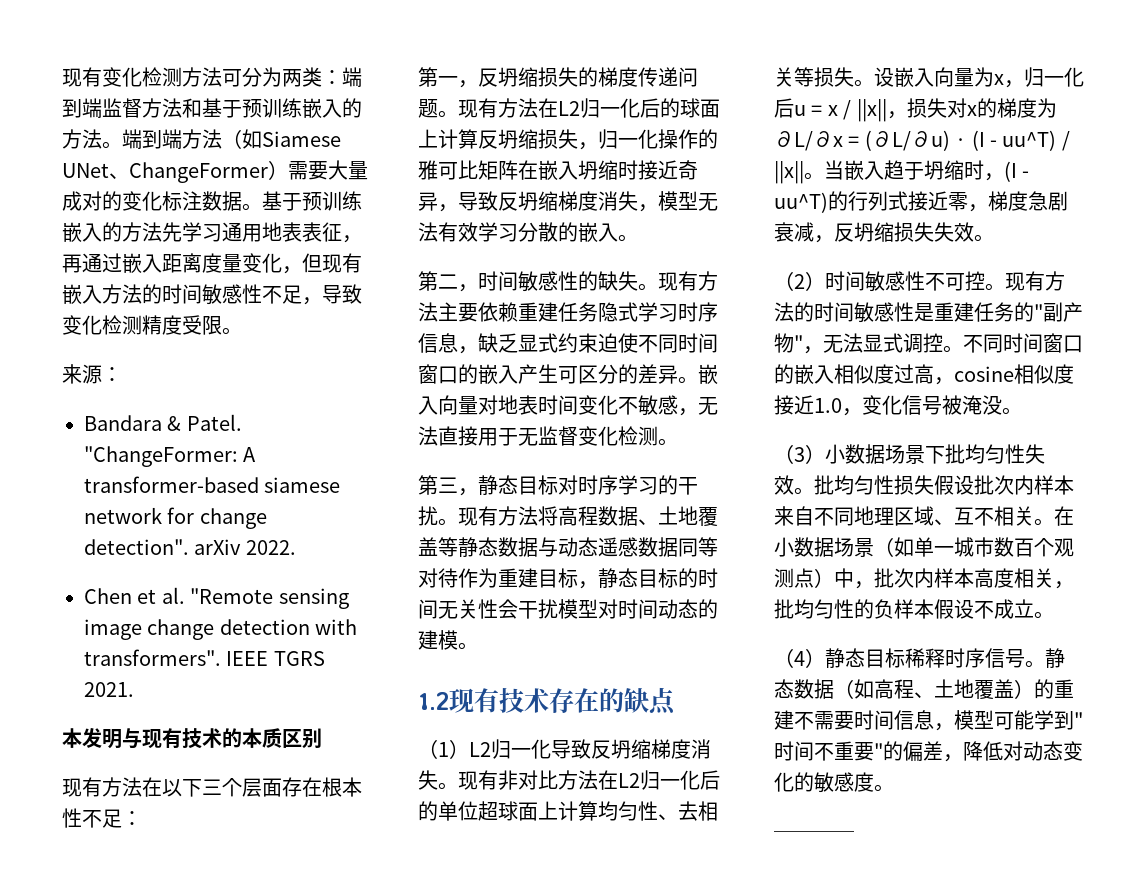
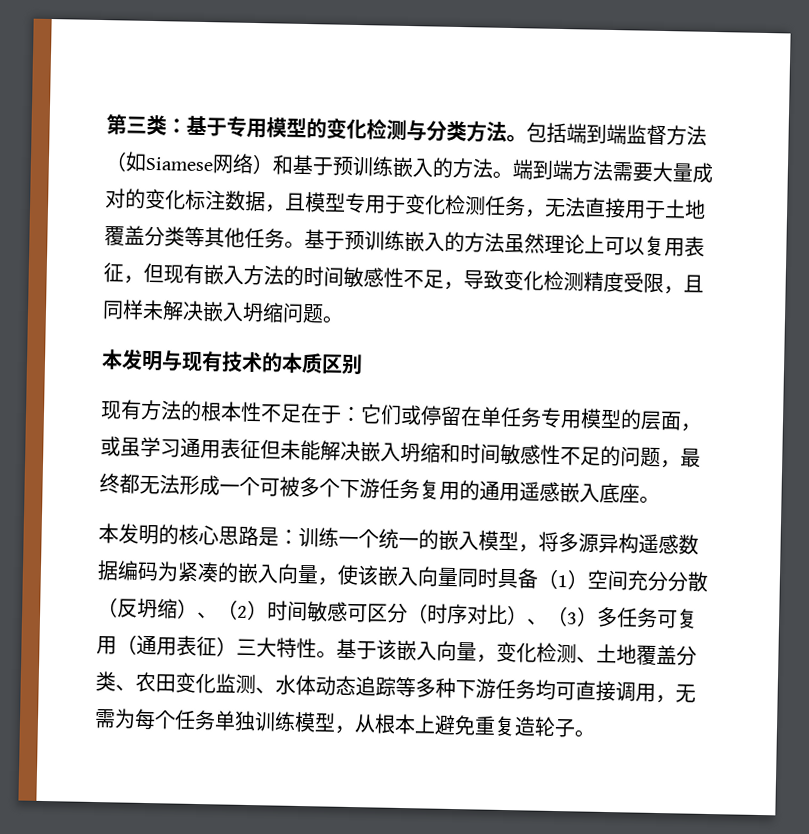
[62,67,362,87] [62,98,182,118] 现有变化检测方法可分为两类：端到端监督方法 -> [106,114,707,146] [105,151,274,175] 第三类：基于专用模型的变化检测与分类方法。包括端到端监督方法（如Siamese网络）
[222,129,341,149] [62,160,288,183] （如Siamese UNet、ChangeFormer） -> (614, 171) none
(242, 201) none -> [264,192,706,220] [104,225,285,249] ，且模型专用于变化检测任务，无法直接用于土地覆盖分类等其他任务
[162,222,362,243] [62,253,282,273] 先学习通用地表表征，再通过嵌入距离度量变化 -> [504,233,705,257] [103,262,124,283] 虽然理论上可以复用表征
[222,327,242,335] [62,364,122,384] [84,414,242,431] [84,446,257,467] [84,476,341,493] [84,507,267,529] [84,539,296,555] [84,587,349,609] [84,619,358,640] [84,649,325,666] [84,682,134,697] 。 // 来源： // Bandara & Patel. "ChangeFormer: A transformer-based siamese network for change detection". arXiv 2022. // Chen et al. "Remote sensing image change detection with transformers". IEEE TGRS 2021. -> [663,274,704,295] [102,299,343,324] ，且同样未解决嵌入坍缩问题。
[142,777,322,797] 在以下三个层面存在 -> [180,400,202,422] 的
[122,811,142,826] [418,67,698,88] [418,98,720,118] [418,129,718,150] [418,160,698,180] [418,191,718,212] [418,222,638,242] [418,271,718,292] [418,302,718,322] [418,333,718,354] [418,364,718,384] [418,395,718,416] [418,426,678,446] [418,475,698,496] [418,506,718,526] [418,537,718,557] [418,568,718,589] [418,599,718,619] [418,630,478,650] [418,687,676,715] [418,739,711,759] [418,770,720,790] [418,801,718,821] [774,67,1084,88] [774,98,1057,122] [774,130,1070,151] [774,160,1030,184] [774,191,1068,213] [774,222,994,243] [774,271,1065,292] [774,302,1083,323] [774,333,1083,354] [774,364,1074,385] [774,395,1022,416] [774,444,1045,464] [774,475,1074,495] [774,506,1074,526] [774,537,1074,557] [774,568,1074,589] [774,599,1054,619] [774,648,1065,668] [774,679,1074,699] [774,710,1083,731] [774,741,1083,762] [774,772,894,793] [774,831,854,839] ： // 第一，反坍缩损失的梯度传递问题。现有方法在L2归一化后的球面上计算反坍缩损失，归一化操作的雅可比矩阵在嵌入坍缩时接近奇异，导致反坍缩梯度消失，模型无法有效学习分散的嵌入。 // 第二，时间敏感性的缺失。现有方法主要依赖重建任务隐式学习时序信息，缺乏显式约束迫使不同时间窗口的嵌入产生可区分的差异。嵌入向量对地表时间变化不敏感，无法直接用于无监督变化检测。 // 第三，静态目标对时序学习的干扰。现有方法将高程数据、土地覆盖等静态数据与动态遥感数据同等对待作为重建目标，静态目标的时间无关性会干扰模型对时间动态的建模。 // 1.2现有技术存在的缺点 // （1）L2归一化导致反坍缩梯度消失。现有非对比方法在L2归一化后的单位超球面上计算均匀性、去相关等损失。设嵌入向量为x，归一化后u = x / ||x||，损失对x的梯度为∂L/∂x = (∂L/∂u) · (I - uu^T) / ||x||。当嵌入趋于坍缩时，(I - uu^T)的行列式接近零，梯度急剧衰减，反坍缩损失失效。 // （2）时间敏感性不可控。现有方法的时间敏感性是重建任务的"副产物"，无法显式调控。不同时间窗口的嵌入相似度过高，cosine相似度接近1.0，变化信号被淹没。 // （3）小数据场景下批均匀性失效。批均匀性损失假设批次内样本来自不同地理区域、互不相关。在小数据场景（如单一城市数百个观测点）中，批次内样本高度相关，批均匀性的负样本假设不成立。 // （4）静态目标稀释时序信号。静态数据（如高程、土地覆盖）的重建不需要时间信息，模型可能学到"时间不重要"的偏差，降低对动态变化的敏感度。 // ──── -> [300,402,701,432] [100,436,701,469] [99,473,660,504] [98,523,699,555] [97,560,709,592] [97,597,698,629] [96,634,697,666] [95,671,696,704] [94,708,595,738] 在于：它们或停留在单任务专用模型的层面，或虽学习通用表征但未能解决嵌入坍缩和时间敏感性不足的问题，最终都无法形成一个可被多个下游任务复用的通用遥感嵌入底座。 // 本发明的核心思路是：训练一个统一的嵌入模型，将多源异构遥感数据编码为紧凑的嵌入向量，使该嵌入向量同时具备（1）空间充分分散（反坍缩）、（2）时间敏感可区分（时序对比）、（3）多任务可复用（通用表征）三大特性。基于该嵌入向量，变化检测、土地覆盖分类、农田变化监测、水体动态追踪等多种下游任务均可直接调用，无需为每个任务单独训练模型，从根本上避免重复造轮子。

